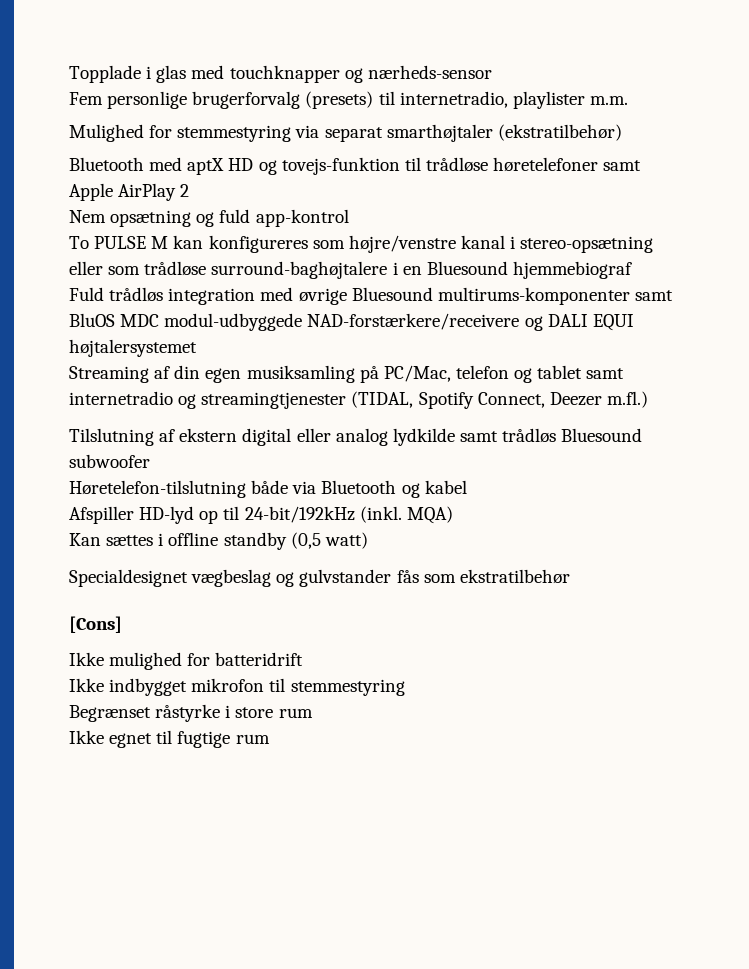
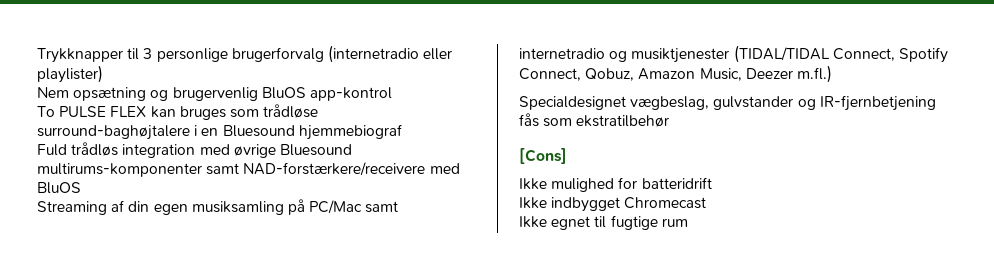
[69,65,492,83] [69,91,628,109] [69,124,622,142] [69,157,642,175] [69,183,190,201] Topplade i glas med touchknapper og nærheds-sensor // Fem personlige brugerforvalg (presets) til internetradio, playlister m.m. // Mulighed for stemmestyring via separat smarthøjtaler (ekstratilbehør) // Bluetooth med aptX HD og tovejs-funktion til trådløse høretelefoner samt Apple AirPlay 2 -> [37,45,453,63] [37,65,103,83] Trykknapper til 3 personlige brugerforvalg (internetradio eller playlister)
[219,209,251,223] fuld -> [172,87,306,101] brugervenlig BluOS
[151,235,654,253] [69,261,103,275] M kan konfigureres som højre/venstre kanal i stereo-opsætning eller -> [110,106,226,120] FLEX kan bruges
[69,313,634,331] [69,339,197,357] BluOS MDC modul-udbyggede NAD-forstærkere/receivere og DALI EQUI højtalersystemet -> [243,162,460,176] [37,182,81,194] NAD-forstærkere/receivere med BluOS
[383,365,625,383] [69,391,648,409] [69,428,643,446] [69,454,150,468] [69,480,467,498] [69,506,453,524] [69,532,368,550] [69,569,392,587] PC/Mac, telefon og tablet samt internetradio og streamingtjenester (TIDAL, Spotify Connect, Deezer m.fl.) // Tilslutning af ekstern digital eller analog lydkilde samt trådløs Bluesound subwoofer // Høretelefon-tilslutning både via Bluetooth og kabel // Afspiller HD-lyd op til 24-bit/192kHz (inkl. MQA) // Kan sættes i offline standby (0,5 watt) // Specialdesignet vægbeslag og gulvstander -> [309,200,399,214] [519,45,948,63] [519,65,832,83] [519,95,936,111] PC/Mac samt internetradio og musiktjenester (TIDAL/TIDAL Connect, Spotify Connect, Qobuz, Amazon Music, Deezer m.fl.) // Specialdesignet vægbeslag, gulvstander og IR-fjernbetjening
[191,678,405,696] [69,704,313,722] mikrofon til stemmestyring // Begrænset råstyrke i store rum -> [624,197,707,209] Chromecast

